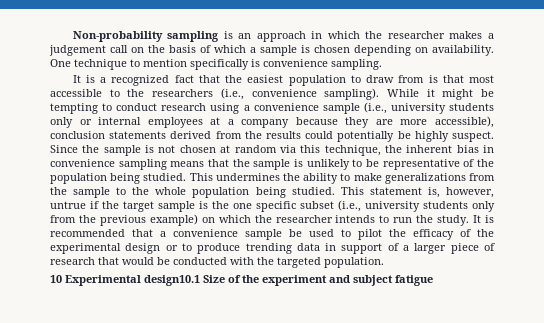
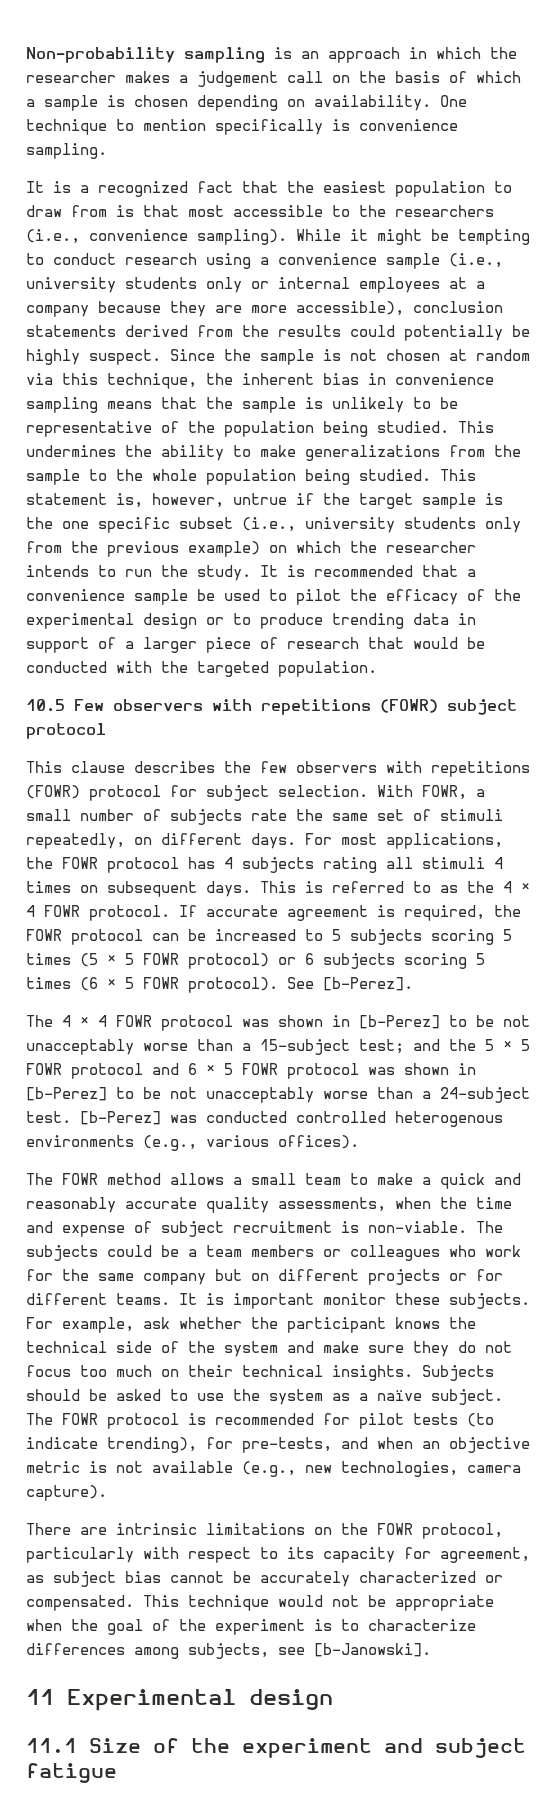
[50,275,200,286] 10 Experimental design10.1 -> [26,699,517,715] [26,723,106,739] [26,761,530,777] [26,785,485,801] [26,809,503,825] [26,833,503,849] [26,857,503,873] [26,881,530,897] [26,905,521,921] [26,929,512,945] [26,953,485,969] [26,977,413,993] [26,1015,530,1031] [26,1039,530,1055] [26,1063,476,1079] [26,1087,530,1103] [26,1111,503,1127] [26,1135,359,1151] [26,1173,521,1189] [26,1197,512,1213] [26,1221,503,1237] [26,1245,521,1261] [26,1269,503,1285] [26,1293,530,1309] [26,1317,476,1333] [26,1341,512,1357] [26,1365,494,1381] [26,1389,503,1405] [26,1413,494,1429] [26,1437,530,1453] [26,1461,521,1477] [26,1485,107,1501] [26,1523,503,1539] [26,1547,530,1563] [26,1571,503,1587] [26,1595,494,1611] [26,1619,476,1635] [26,1643,431,1659] [26,1689,333,1711] [26,1738,77,1753] 10.5 Few observers with repetitions (FOWR) subject protocol // This clause describes the few observers with repetitions (FOWR) protocol for subject selection. With FOWR, a small number of subjects rate the same set of stimuli repeatedly, on different days. For most applications, the FOWR protocol has 4 subjects rating all stimuli 4 times on subsequent days. This is referred to as the 4 × 4 FOWR protocol. If accurate agreement is required, the FOWR protocol can be increased to 5 subjects scoring 5 times (5 × 5 FOWR protocol) or 6 subjects scoring 5 times (6 × 5 FOWR protocol). See [b-Perez]. // The 4 × 4 FOWR protocol was shown in [b-Perez] to be not unacceptably worse than a 15-subject test; and the 5 × 5 FOWR protocol and 6 × 5 FOWR protocol was shown in [b-Perez] to be not unacceptably worse than a 24-subject test. [b-Perez] was conducted controlled heterogenous environments (e.g., various offices). // The FOWR method allows a small team to make a quick and reasonably accurate quality assessments, when the time and expense of subject recruitment is non-viable. The subjects could be a team members or colleagues who work for the same company but on different projects or for different teams. It is important monitor these subjects. For example, ask whether the participant knows the technical side of the system and make sure they do not focus too much on their technical insights. Subjects should be asked to use the system as a naïve subject. The FOWR protocol is recommended for pilot tests (to indicate trending), for pre-tests, and when an objective metric is not available (e.g., new technologies, camera capture). // There are intrinsic limitations on the FOWR protocol, particularly with respect to its capacity for agreement, as subject bias cannot be accurately characterized or compensated. This technique would not be appropriate when the goal of the experiment is to characterize differences among subjects, see [b-Janowski]. // 11 Experimental design // 11.1

